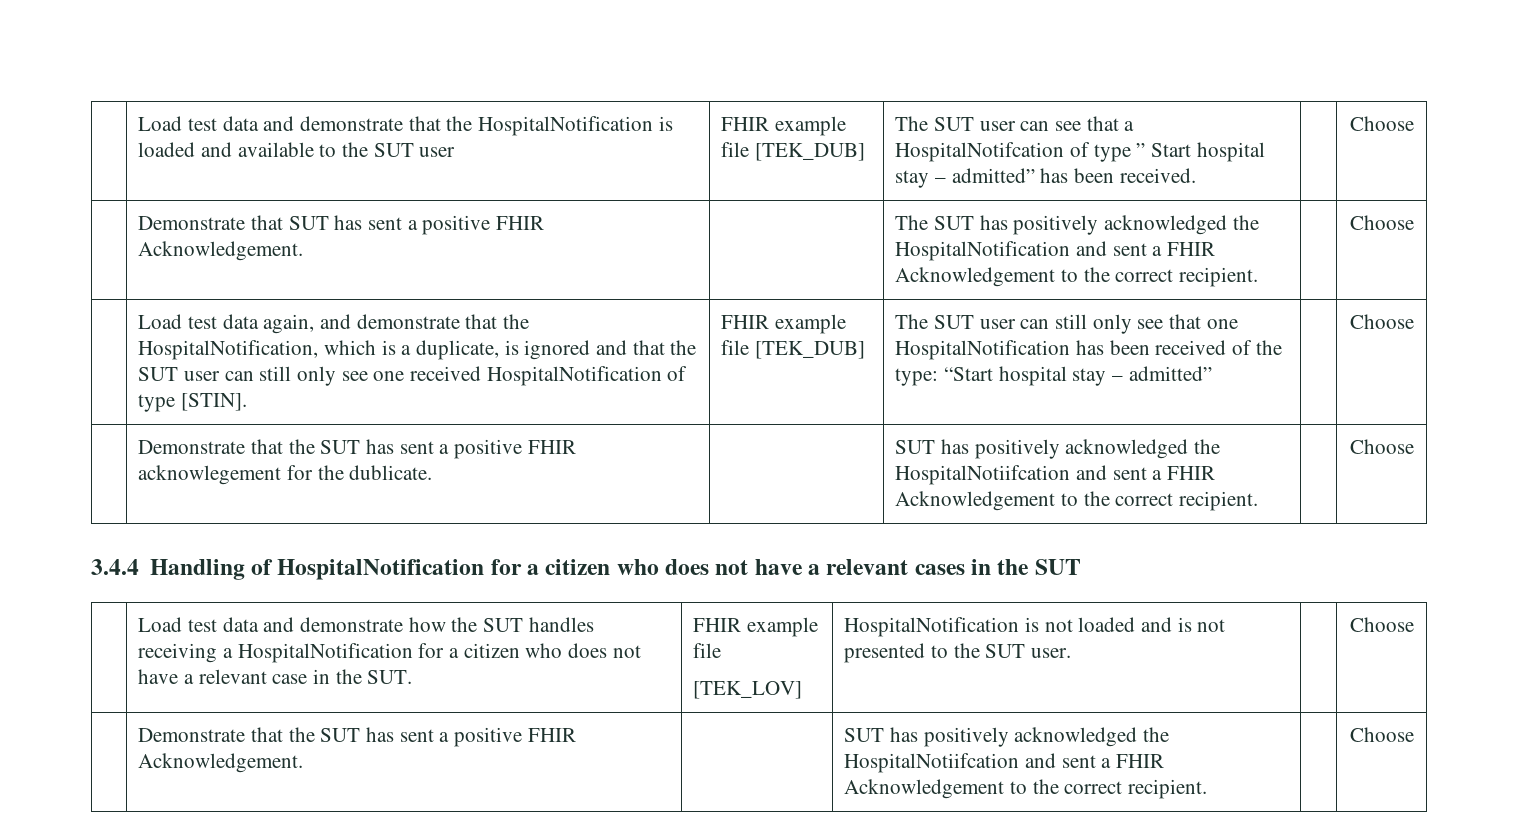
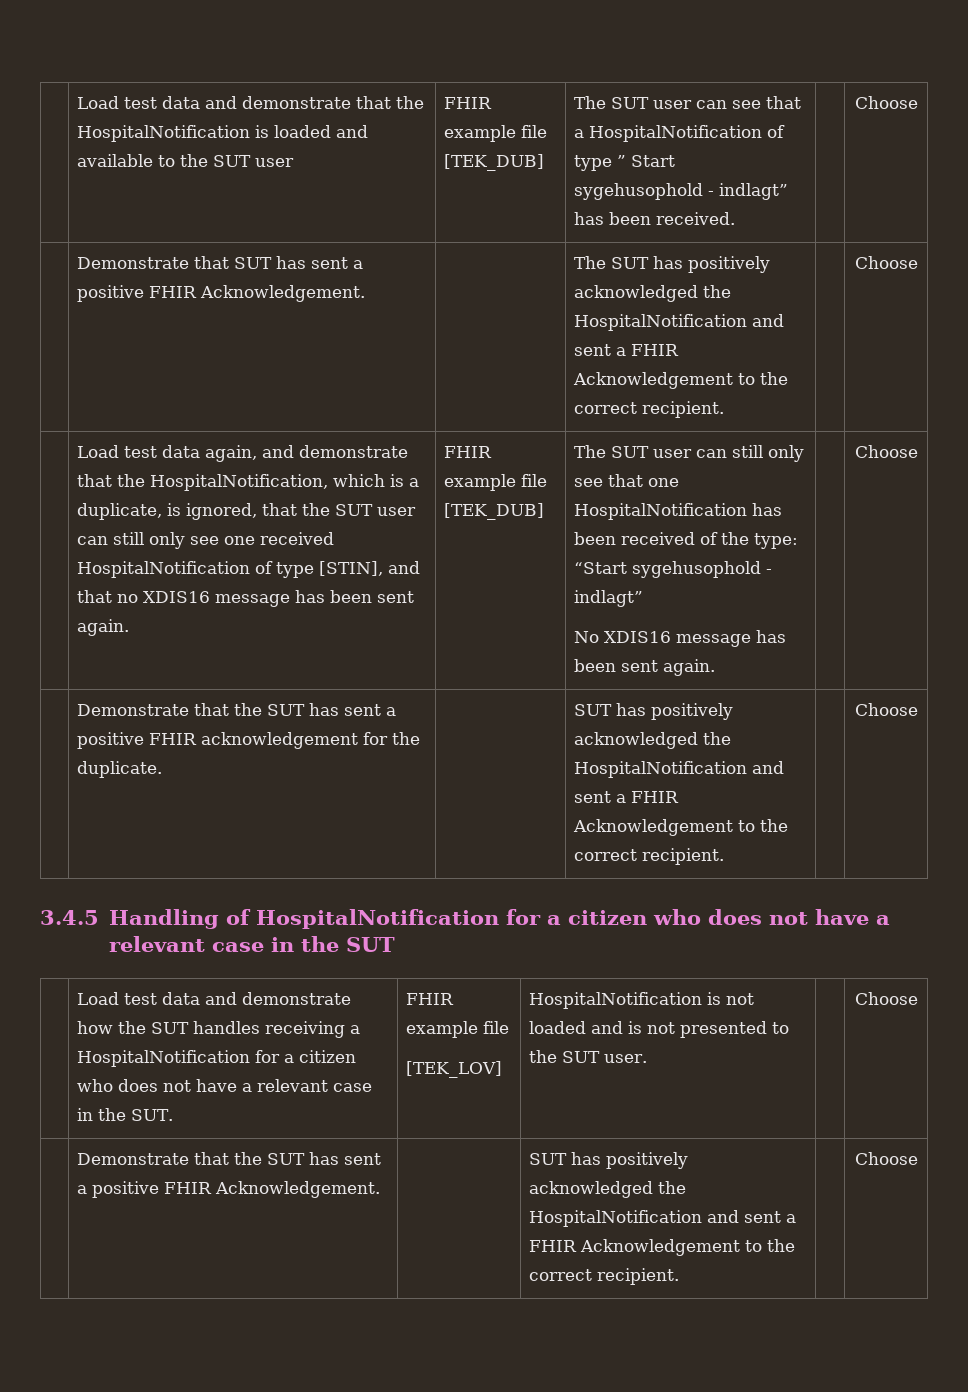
[895,142,1065,162] HospitalNotifcation -> [589,125,763,142] HospitalNotification
[1196,142,1265,162] [895,168,1035,188] hospital stay – admitted” -> [574,183,789,200] sygehusophold - indlagt”
[524,340,628,360] ignored and -> [186,503,258,520] ignored,
[181,393,248,411] [STIN]. -> [319,561,421,576] [77,590,415,607] [77,619,130,636] [STIN], and that no XDIS16 message has been sent again.
[998,366,1212,386] hospital stay – admitted” -> [632,561,773,578] [574,590,644,607] [574,630,787,647] [574,659,716,676] sygehusophold - indlagt” // No XDIS16 message has been sent again.
[138,465,282,485] acknowlegement -> [201,732,359,749] acknowledgement
[349,465,433,480] [895,439,1221,459] [895,465,1071,485] dublicate. | | SUT has positively acknowledged the HospitalNotiifcation -> [77,761,163,778] [574,703,734,720] [574,732,732,749] [574,761,748,778] duplicate. | | SUT has positively acknowledged the HospitalNotification
[91,559,139,575] 3.4.4 -> [40,910,99,925] 3.4.5
[914,564,965,575] cases -> [211,942,264,952] case
[844,753,1020,773] HospitalNotiifcation -> [529,1210,703,1227] HospitalNotification

